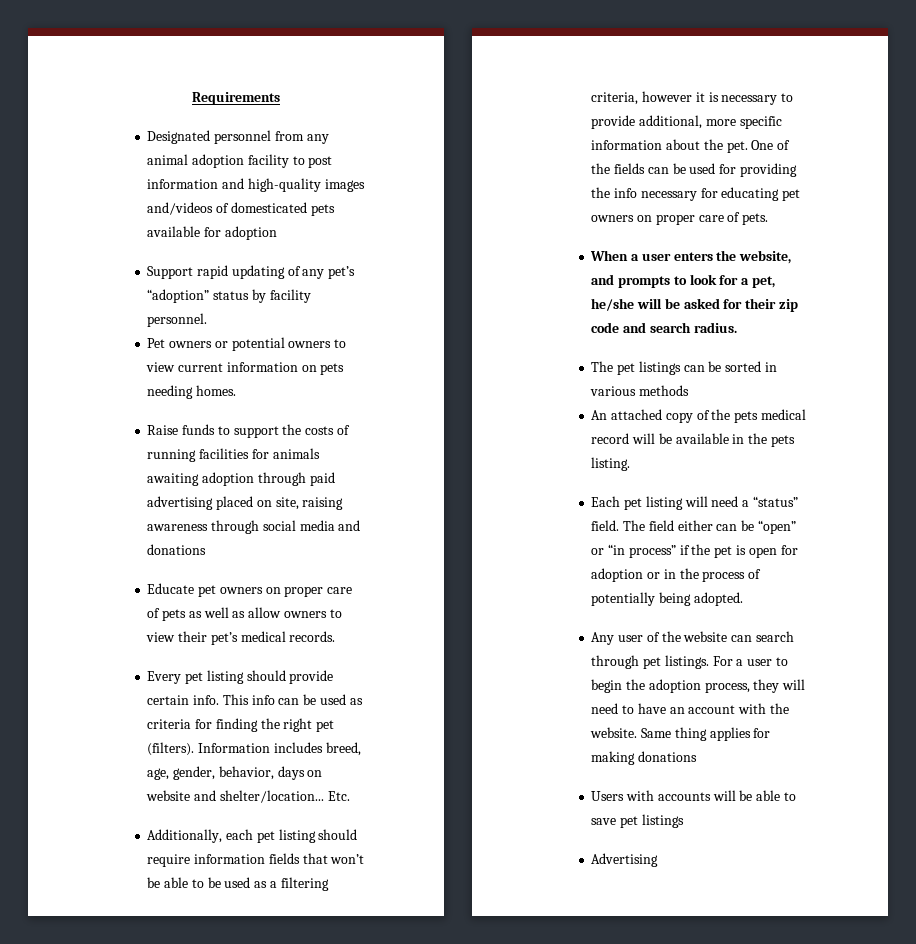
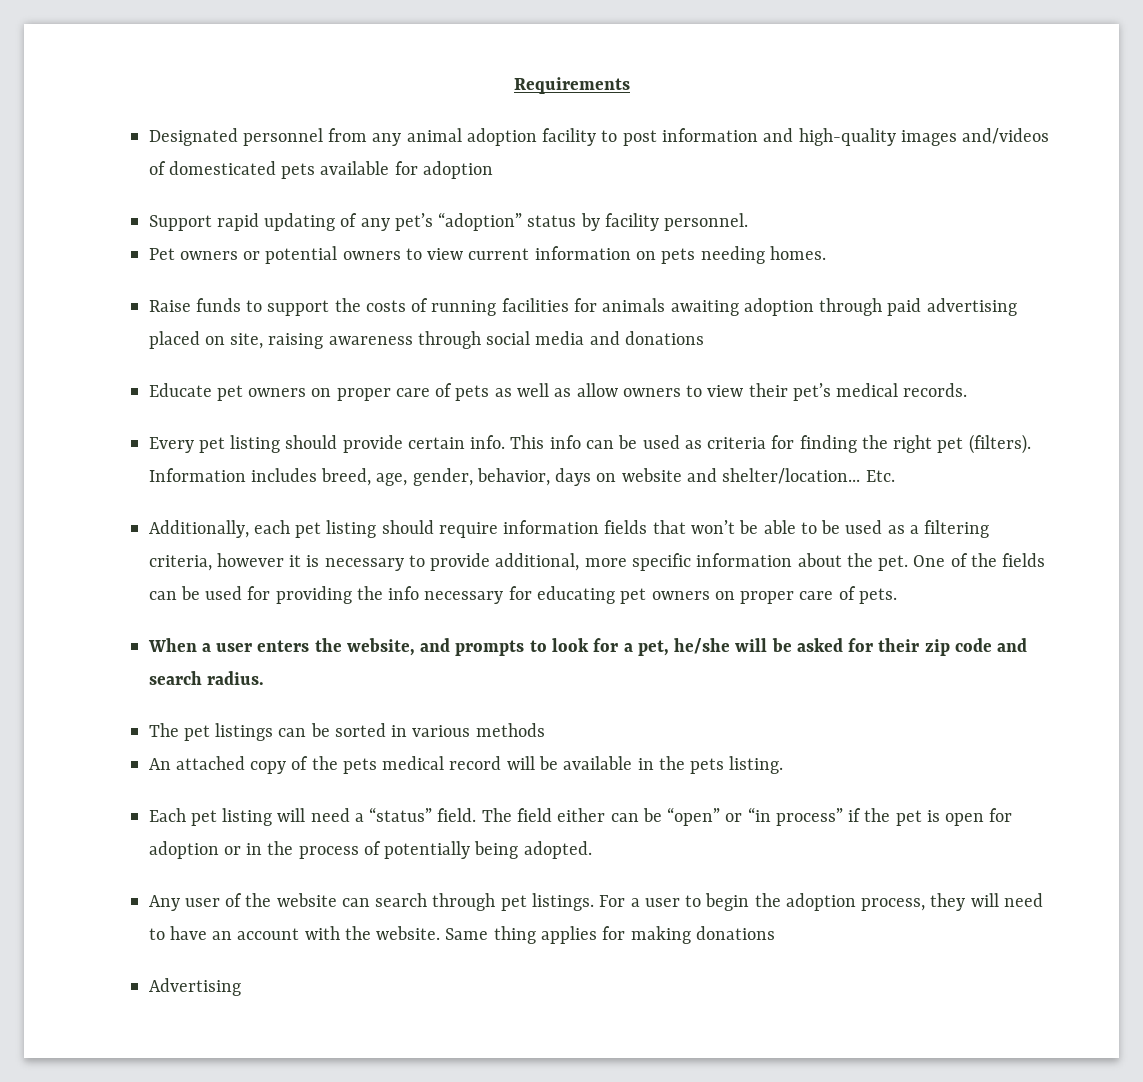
[591,790,797,801] [591,814,684,828] // Users with accounts will be able to save pet listings -> (775, 933) none

